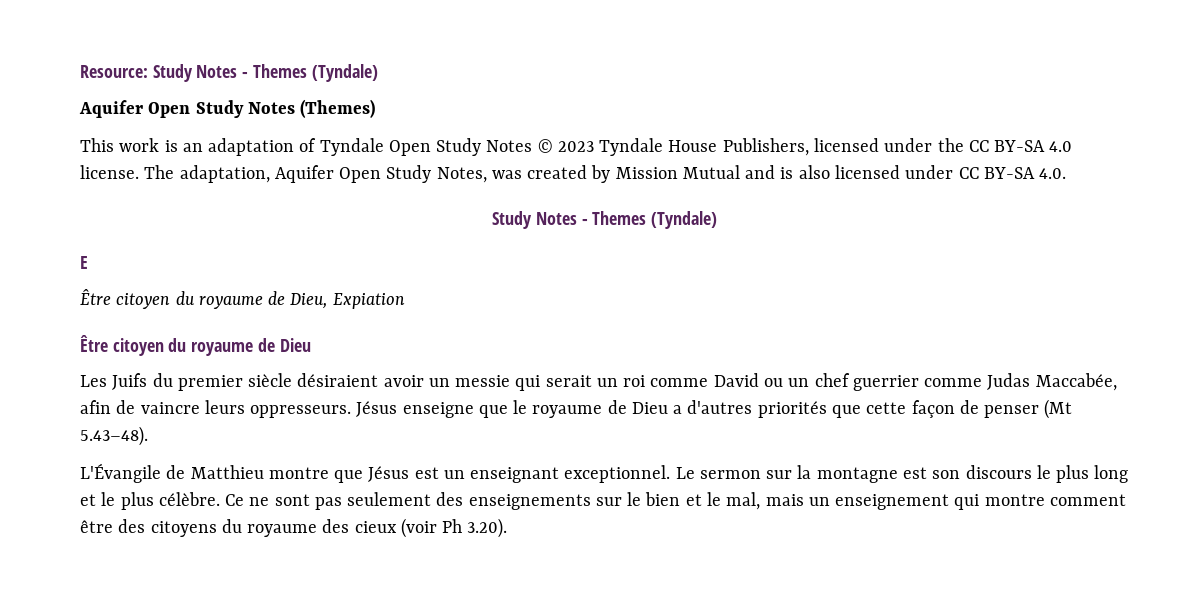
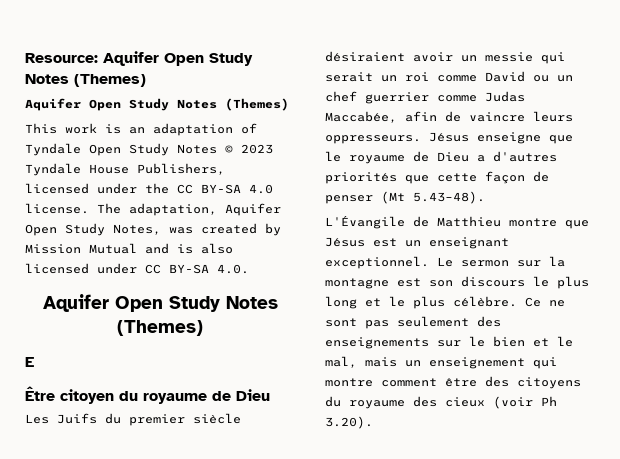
[152,64,378,82] Study Notes - Themes (Tyndale) -> [103,51,253,66] [25,74,146,87] Aquifer Open Study Notes (Themes)
[491,211,718,229] [80,256,88,269] [80,289,405,309] Study Notes - Themes (Tyndale) // E // Être citoyen du royaume de Dieu, Expiation -> [42,294,278,312] [117,320,203,336] [25,357,34,367] Aquifer Open Study Notes (Themes) // E

